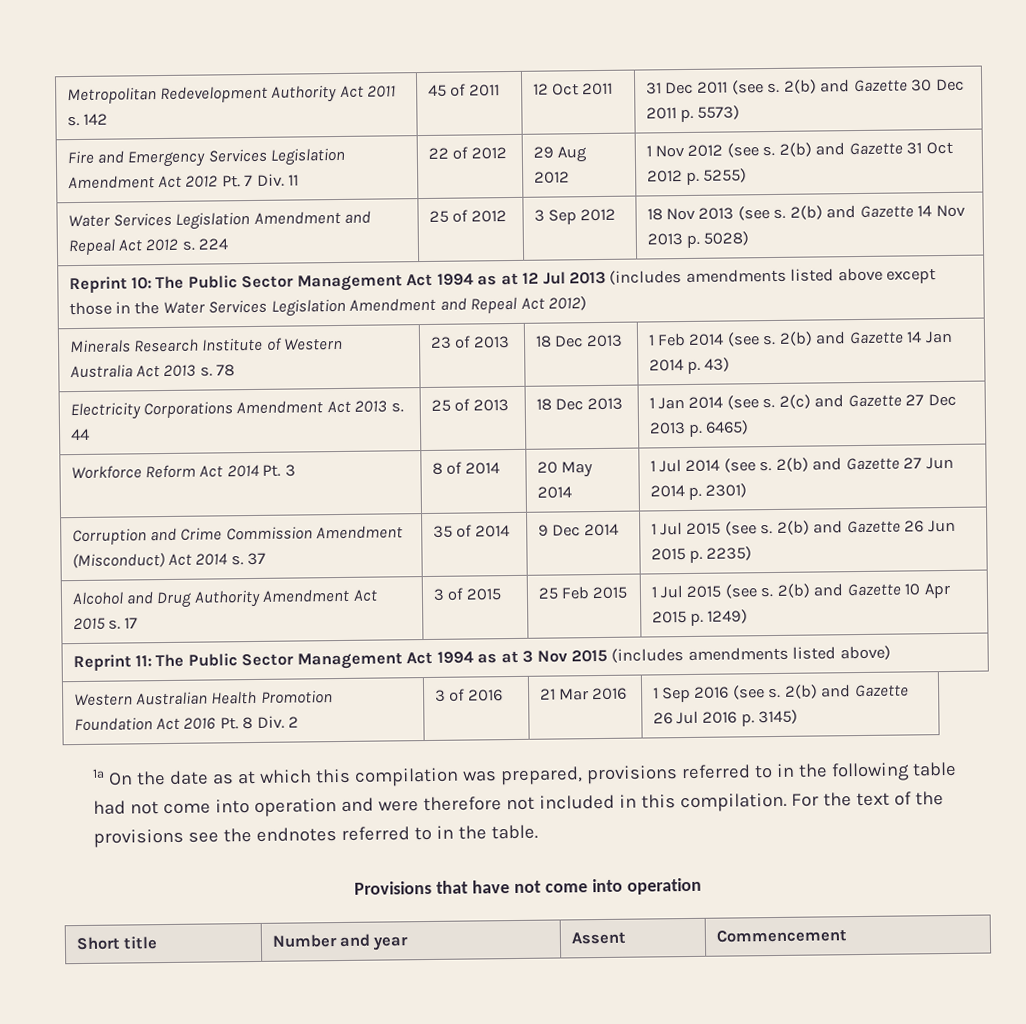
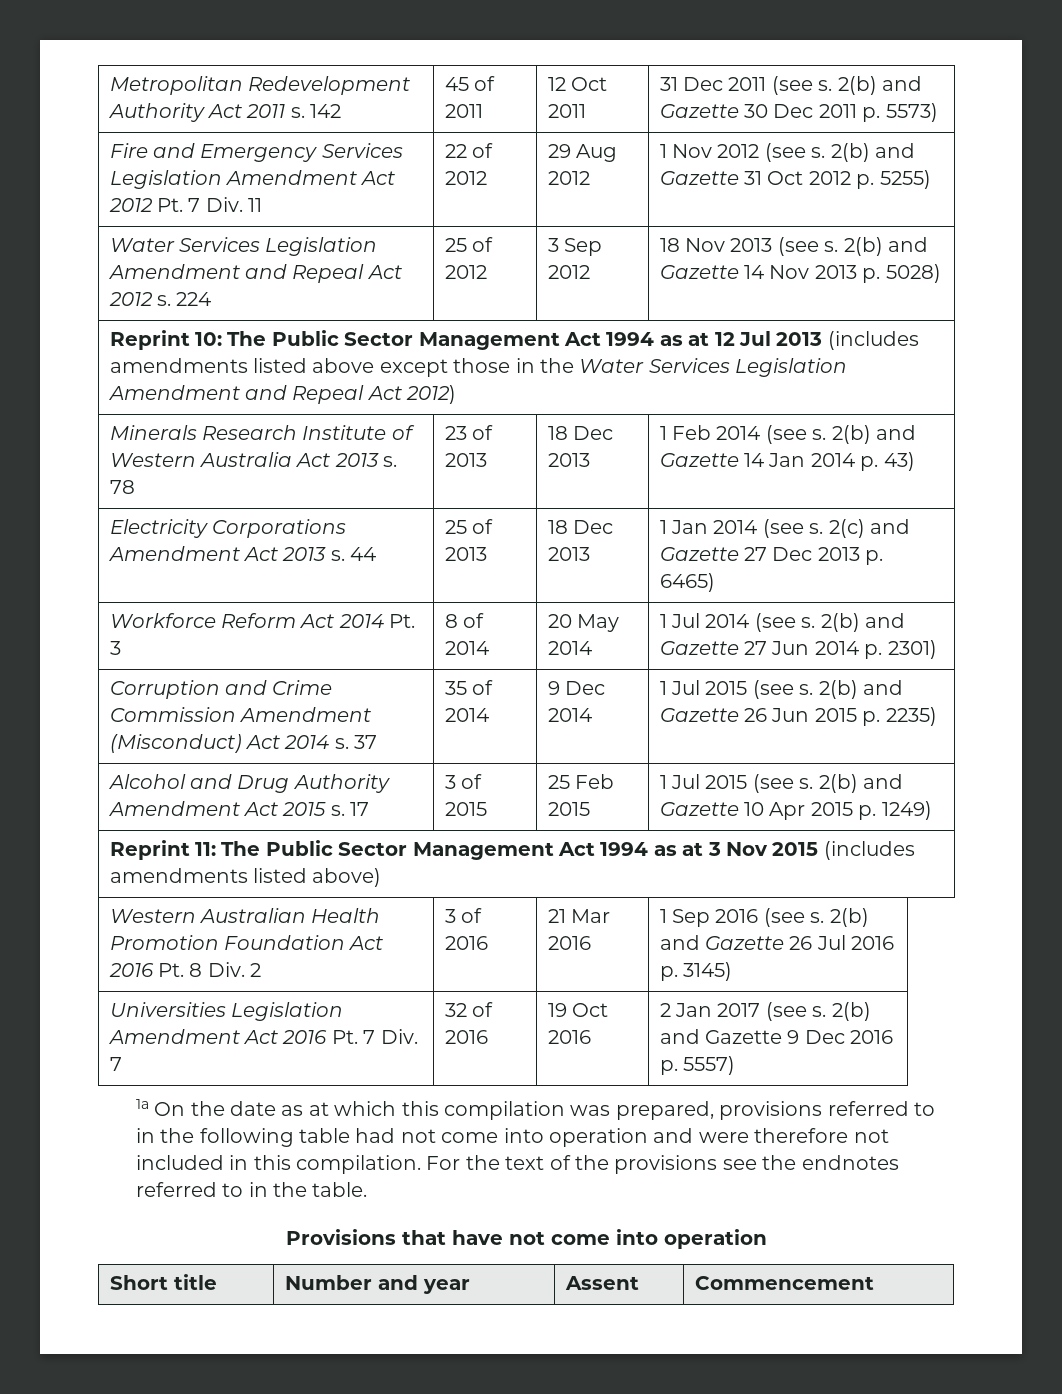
(799, 717) none -> [109,1002,344,1021] [107,1029,418,1044] [109,1057,122,1071] [444,1002,494,1017] [444,1030,488,1044] [547,1003,609,1017] [547,1030,591,1044] [659,1002,871,1021] [659,1029,894,1044] [659,1056,736,1075] // Universities Legislation Amendment Act 2016 Pt. 7 Div. 7 | 32 of 2016 | 19 Oct 2016 | 2 Jan 2017 (see s. 2(b) and Gazette 9 Dec 2016 p. 5557)

